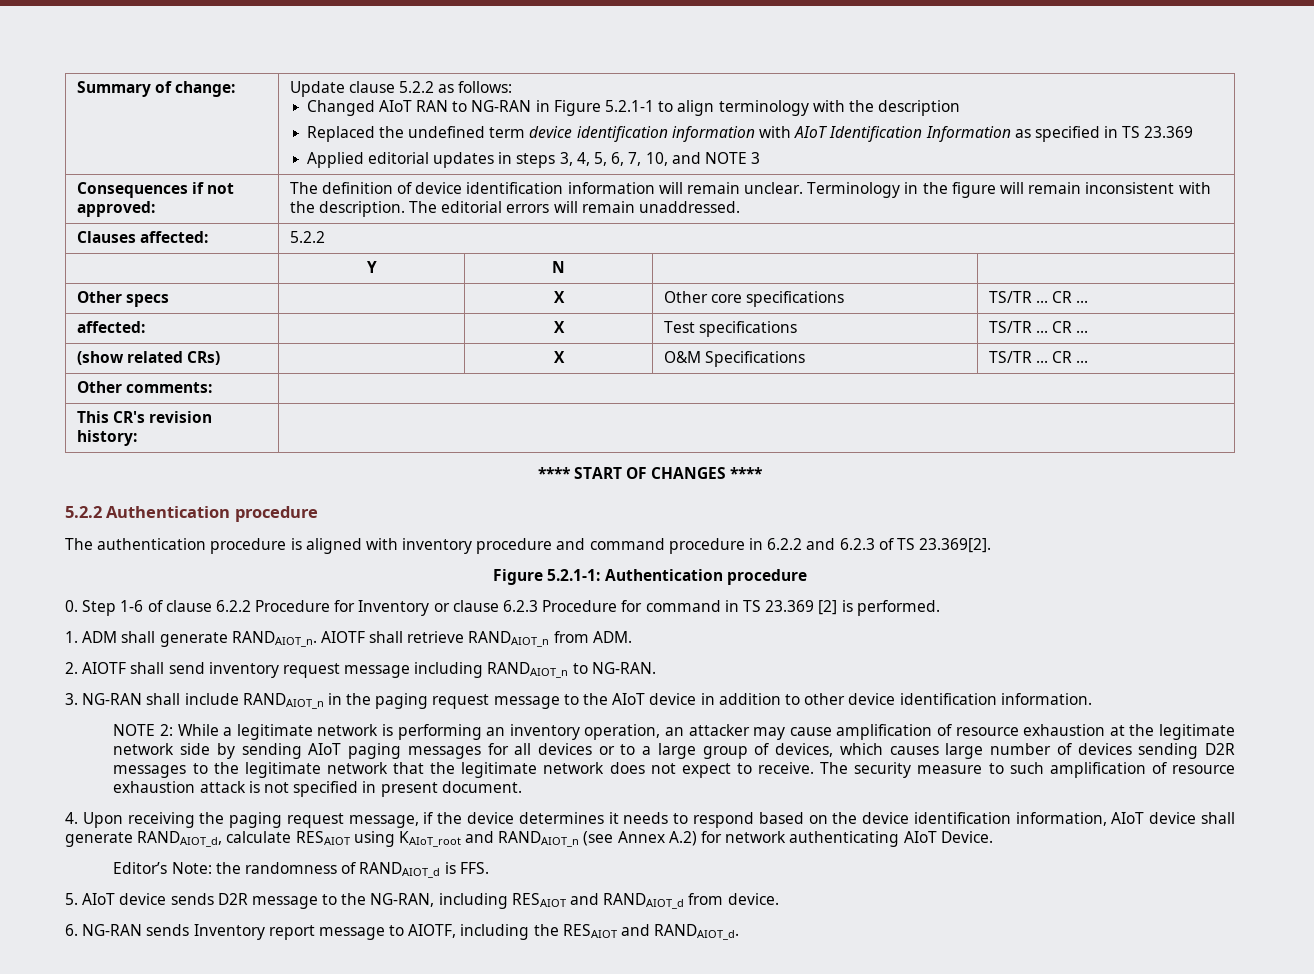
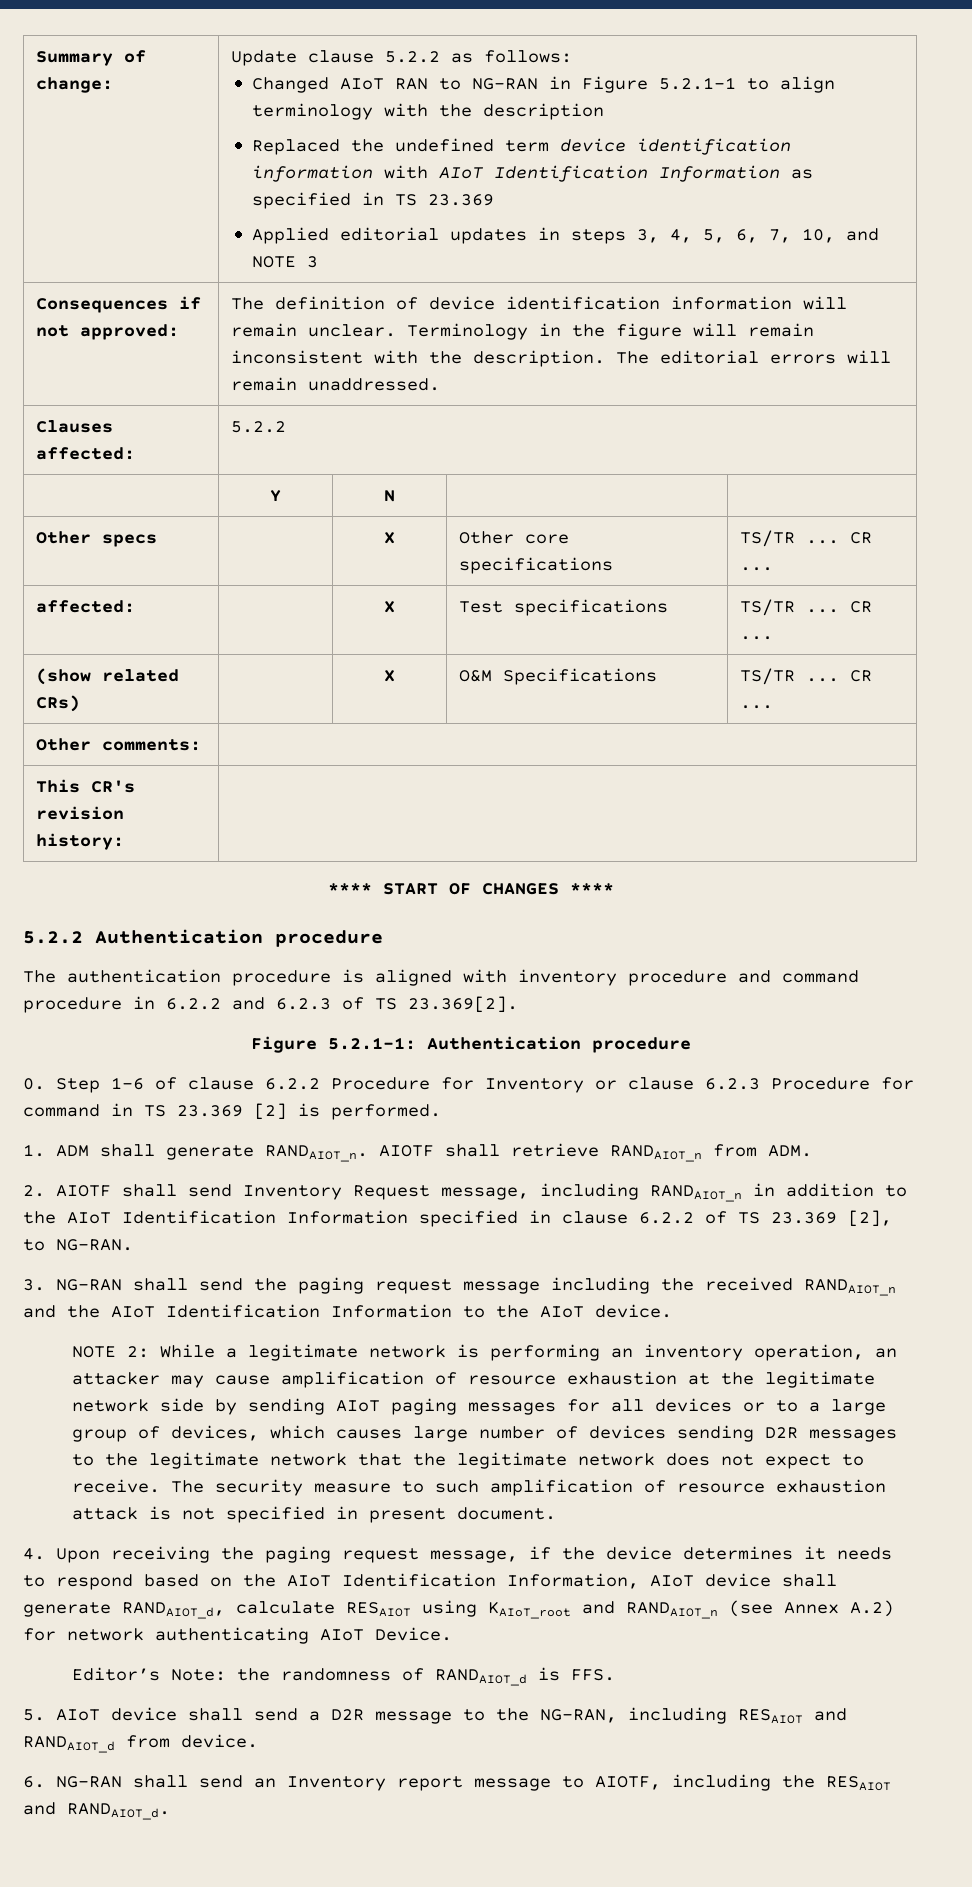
[208,662,569,678] inventory request message including RANDAIOT_n -> [243,1183,907,1202] [23,1210,892,1227] Inventory Request message, including RANDAIOT_n in addition to the AIoT Identification Information specified in clause 6.2.2 of TS 23.369 [2],
[184,693,342,709] include RANDAIOT_n in -> [199,1278,243,1291] send
[563,693,1092,705] to the AIoT device in addition to other device identification information. -> [551,1277,896,1296] [23,1304,672,1318] including the received RANDAIOT_n and the AIoT Identification Information to the AIoT device.
[862,812,1107,826] device identification information, -> [287,1573,639,1589] AIoT Identification Information,
[170,893,214,905] sends -> [188,1708,320,1721] shall send a
[146,924,190,936] sends -> [133,1775,276,1788] shall send an

